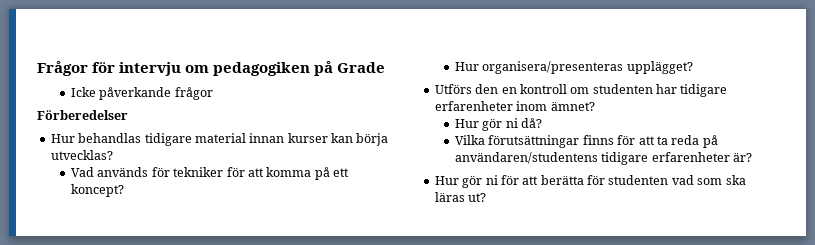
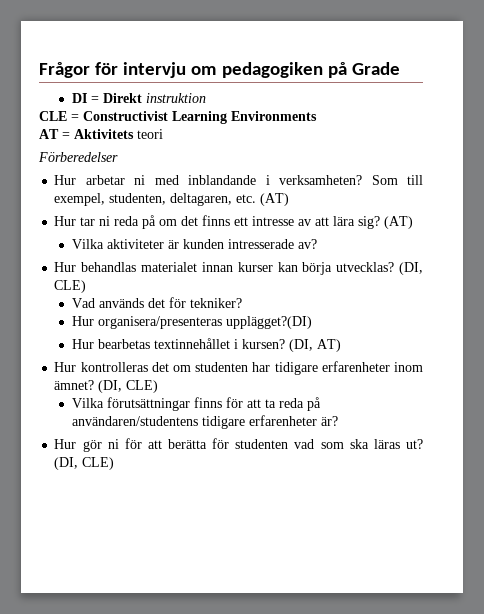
[71,87,213,100] [37,110,128,120] Icke påverkande frågor // Förberedelser -> [71,93,206,103] [39,111,317,124] [39,129,163,139] [38,152,118,162] [54,175,423,185] [54,193,290,206] [54,215,414,229] [71,239,317,249] DI = Direkt instruktion // CLE = Constructivist Learning Environments // AT = Aktivitets teori // Förberedelser // Hur arbetar ni med inblandande i verksamheten? Som till exempel, studenten, deltagaren, etc. (AT) // Hur tar ni reda på om det finns ett intresse av att lära sig? (AT) // Vilka aktiviteter är kunden intresserade av?
[144,133,246,146] tidigare material -> [141,262,198,272] materialet
(113, 155) none -> [398,262,423,275] [54,280,87,293] (DI, CLE)
[151,167,350,180] [71,184,125,197] [455,61,693,74] [434,84,567,94] för tekniker för att komma på ett koncept? // Hur organisera/presenteras upplägget? // Utförs den en kontroll -> [147,297,242,308] [71,316,312,329] [71,338,341,352] [54,362,169,372] det för tekniker? // Hur organisera/presenteras upplägget?(DI) // Hur bearbetas textinnehållet i kursen? (DI, AT) // Hur kontrolleras det
[455,118,543,131] // Hur gör ni då? -> [98,380,159,393] (DI, CLE)
(487, 197) none -> [54,457,115,470] (DI, CLE)

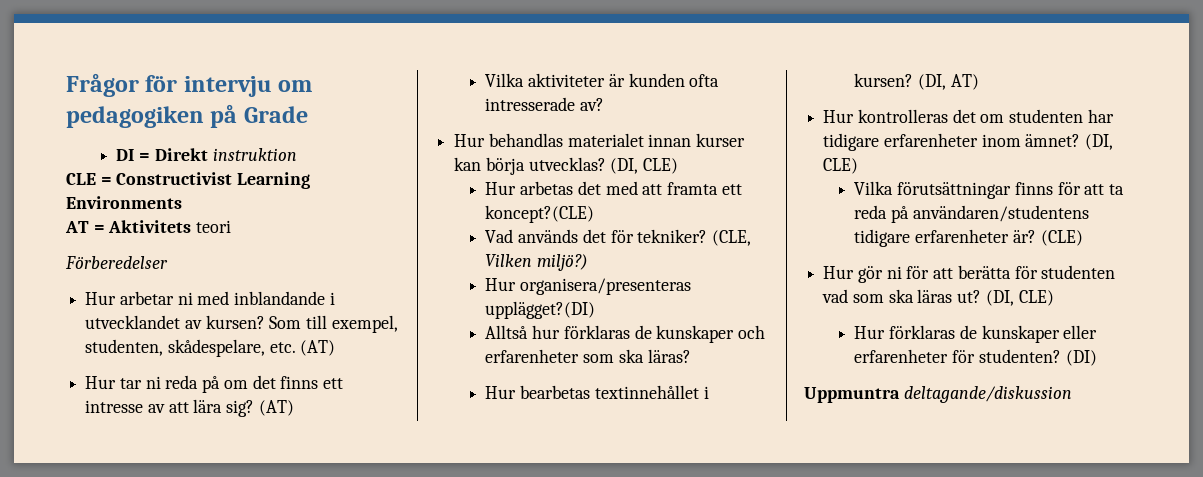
[279,175,363,185] verksamheten? -> [85,315,265,329] utvecklandet av kursen?
[170,193,233,206] deltagaren, -> [167,339,265,357] skådespelare,
(224, 244) none -> [689,74,720,87] ofta
(87, 286) none -> [485,181,742,195] [485,205,595,223] // Hur arbetas det med att framta ett koncept?(CLE)
(242, 303) none -> [712,230,752,246] [485,254,589,271] (CLE, Vilken miljö?)
(312, 322) none -> [485,325,766,343] [485,349,691,363] // Alltså hur förklaras de kunskaper och erfarenheter som ska läras?
(338, 421) none -> [1040,230,1083,246] (CLE)
(115, 463) none -> [854,325,1098,343] [854,349,1097,366] [804,386,1072,403] // Hur förklaras de kunskaper eller erfarenheter för studenten? (DI) // Uppmuntra deltagande/diskussion

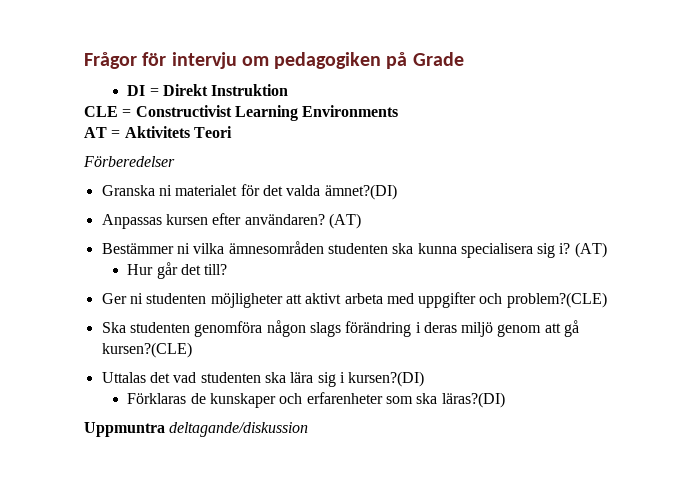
[212,148,297,161] instruktion -> [211,84,289,96] Instruktion
[196,220,232,233] teori -> [193,126,232,138] Teori
[85,291,335,305] [85,315,398,333] [85,339,336,357] [85,375,344,393] [85,399,294,417] [485,73,720,87] [485,97,605,111] [454,133,746,147] [454,157,679,175] [485,181,742,195] [485,205,595,223] [485,229,752,246] [485,254,589,271] [485,278,692,295] [485,301,596,319] [485,325,630,339] Hur arbetar ni med inblandande i utvecklandet av kursen? Som till exempel, studenten, skådespelare, etc. (AT) // Hur tar ni reda på om det finns ett intresse av att lära sig? (AT) // Vilka aktiviteter är kunden ofta intresserade av? // Hur behandlas materialet innan kurser kan börja utvecklas? (DI, CLE) // Hur arbetas det med att framta ett koncept?(CLE) // Vad används det för tekniker? (CLE, Vilken miljö?) // Hur organisera/presenteras upplägget?(DI) // Alltså hur förklaras -> [101,184,397,200] [101,213,361,229] [101,241,607,258] [127,262,228,279] [101,292,607,308] [101,320,580,337] [101,342,192,358] [101,371,425,387] [127,393,187,404] Granska ni materialet för det valda ämnet?(DI) // Anpassas kursen efter användaren? (AT) // Bestämmer ni vilka ämnesområden studenten ska kunna specialisera sig i? (AT) // Hur går det till? // Ger ni studenten möjligheter att aktivt arbeta med uppgifter och problem?(CLE) // Ska studenten genomföra någon slags förändring i deras miljö genom att gå kursen?(CLE) // Uttalas det vad studenten ska lära sig i kursen?(DI) // Förklaras
[647,349,691,363] [485,385,709,399] [854,73,979,90] [823,109,1114,123] [823,133,1114,151] [823,158,859,174] [854,181,1125,199] [854,205,1089,223] [854,229,1083,247] [823,265,1116,283] [822,289,1054,306] [854,325,1098,343] [854,349,1097,366] läras? // Hur bearbetas textinnehållet i kursen? (DI, AT) // Hur kontrolleras det om studenten har tidigare erfarenheter inom ämnet? (DI, CLE) // Vilka förutsättningar finns för att ta reda på användaren/studentens tidigare erfarenheter är? (CLE) // Hur gör ni för att berätta för studenten vad som ska läras ut? (DI, CLE) // Hur förklaras de kunskaper eller erfarenheter för studenten? (DI) -> [441,392,505,408] läras?(DI)

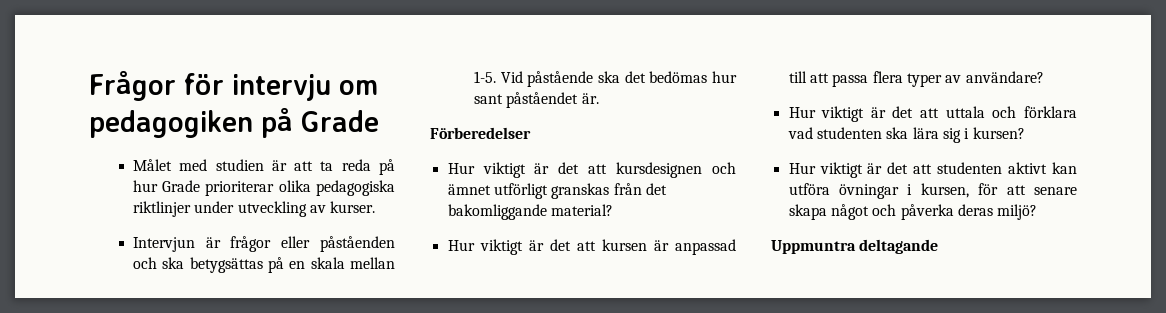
[127,84,289,96] [84,105,399,121] [84,126,232,138] [83,156,175,167] [101,184,397,200] [101,213,361,229] [101,241,607,258] [127,262,228,279] [101,292,607,308] [101,320,580,337] [101,342,192,358] [101,372,170,383] DI = Direkt Instruktion // CLE = Constructivist Learning Environments // AT = Aktivitets Teori // Förberedelser // Granska ni materialet för det valda ämnet?(DI) // Anpassas kursen efter användaren? (AT) // Bestämmer ni vilka ämnesområden studenten ska kunna specialisera sig i? (AT) // Hur går det till? // Ger ni studenten möjligheter att aktivt arbeta med uppgifter och problem?(CLE) // Ska studenten genomföra någon slags förändring i deras miljö genom att gå kursen?(CLE) // Uttalas det -> [132,159,395,175] [132,180,395,196] [132,201,376,217] [132,236,395,252] [132,257,396,273] [473,71,737,87] [473,92,599,108] [430,127,531,139] [447,162,736,178] [447,183,667,199] [447,204,613,220] [447,239,736,255] [788,71,1044,87] [788,106,1077,122] Målet med studien är att ta reda på hur Grade prioriterar olika pedagogiska riktlinjer under utveckling av kurser. // Intervjun är frågor eller påståenden och ska betygsättas på en skala mellan 1-5. Vid påstående ska det bedömas hur sant påståendet är. // Förberedelser // Hur viktigt är det att kursdesignen och ämnet utförligt granskas från det bakomliggande material? // Hur viktigt är det att kursen är anpassad till att passa flera typer av användare? // Hur viktigt är det att uttala och förklara
[348,371,425,387] [127,392,505,408] kursen?(DI) // Förklaras de kunskaper och erfarenheter som ska läras?(DI) -> [972,127,1025,139] [788,162,1077,178] [788,183,1077,199] [788,204,1038,220] kursen? // Hur viktigt är det att studenten aktivt kan utföra övningar i kursen, för att senare skapa något och påverka deras miljö?
[169,422,309,437] deltagande/diskussion -> [859,239,939,254] deltagande

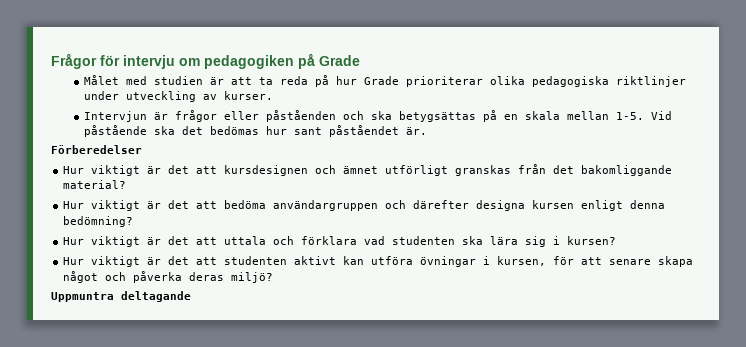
[601,239,736,255] [788,71,1044,87] kursen är anpassad till att passa flera typer av användare? -> [224,200,666,211] [63,216,134,227] bedöma användargruppen och därefter designa kursen enligt denna bedömning?

